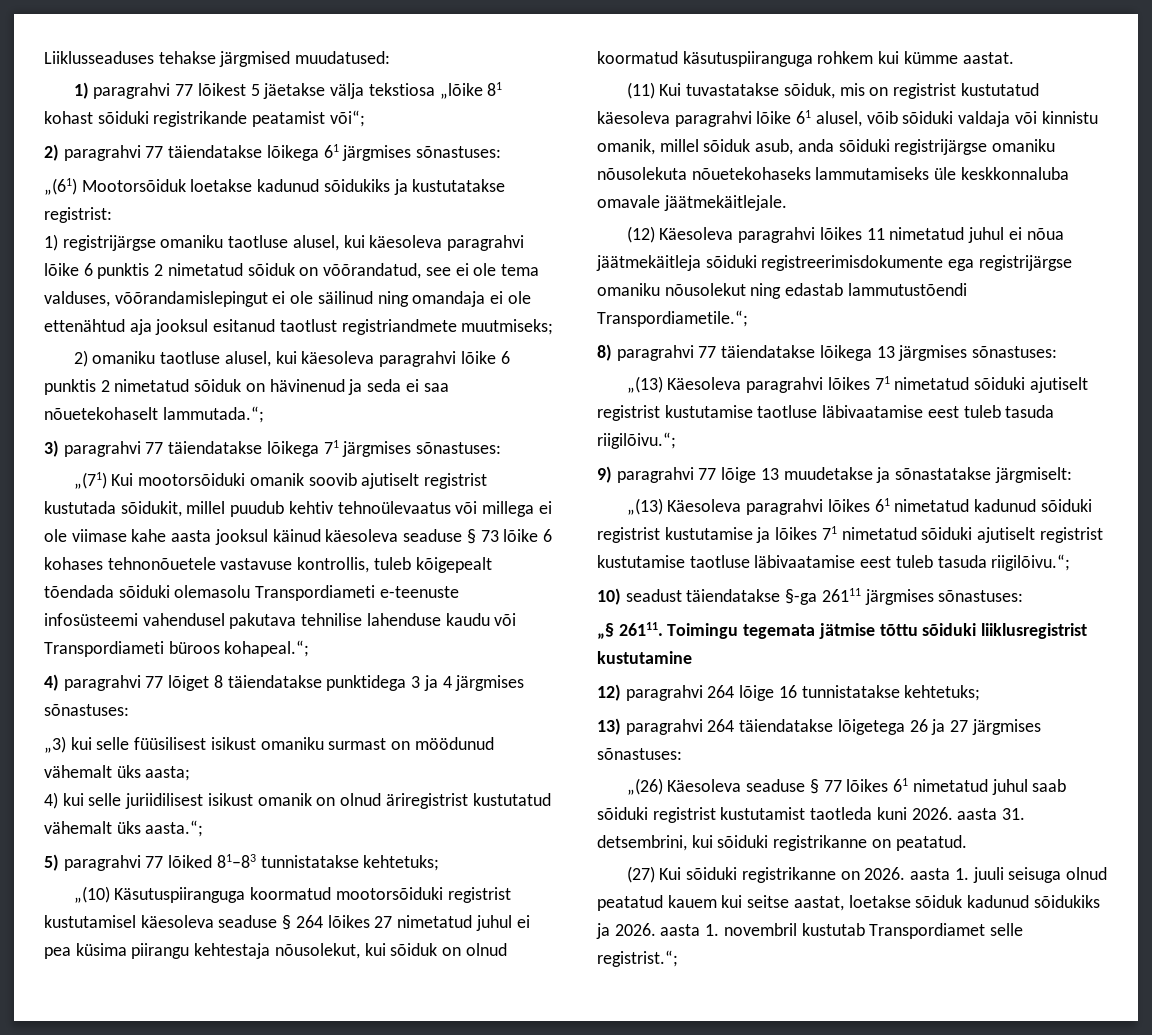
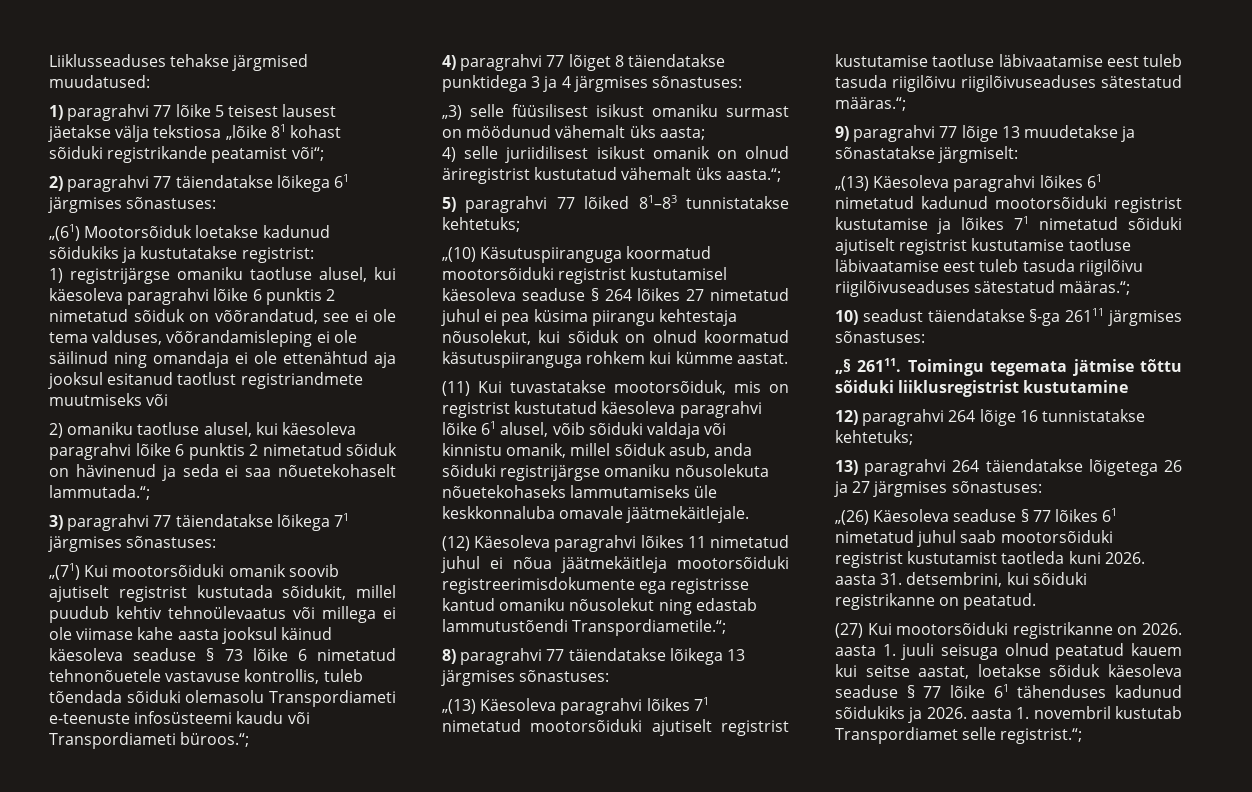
[197,83,260,96] lõikest 5 -> [175,104,337,117] lõike 5 teisest lausest
[114,291,268,307] võõrandamislepingut -> [166,330,313,347] võõrandamisleping
[461,319,554,335] muutmiseks; -> [49,393,169,406] muutmiseks või
[44,557,103,570] kohases -> [316,648,396,661] nimetatud
[415,557,492,573] kõigepealt -> (363, 675) none
[142,613,441,629] vahendusel pakutava tehnilise lahenduse -> (233, 717) none
[168,640,310,657] büroos kohapeal.“; -> [180,732,250,747] büroos.“;
[70,737,92,750] kui -> (462, 112) none
[62,793,84,806] kui -> (456, 154) none
[783,83,835,99] sõiduk, -> [614,380,726,395] mootorsõiduk,
[705,255,757,268] sõiduki -> [677,556,789,569] mootorsõiduki
[978,255,1072,271] registrijärgse -> [670,578,750,594] [442,598,495,611] registrisse kantud
[974,377,1088,393] [597,405,1055,421] [597,432,676,449] sõiduki ajutiselt registrist kustutamise taotluse läbivaatamise eest tuleb tasuda riigilõivu.“; -> [530,719,789,736] [835,54,1182,67] [835,75,1182,92] [835,97,906,111] mootorsõiduki ajutiselt registrist kustutamise taotluse läbivaatamise eest tuleb tasuda riigilõivu riigilõivuseaduses sätestatud määras.“;
[1040,499,1092,512] sõiduki -> [995,196,1107,209] mootorsõiduki
[991,554,1071,571] riigilõivu.“; -> [1078,259,1143,276] [835,280,1131,297] riigilõivu riigilõivuseaduses sätestatud määras.“;
[597,807,648,820] sõiduki -> [1000,530,1113,543] mootorsõiduki
[686,867,738,880] sõiduki -> [896,622,1009,635] mootorsõiduki
(963, 901) none -> [1108,664,1182,677] [835,684,1107,698] käesoleva seaduse § 77 lõike 61 tähenduses

